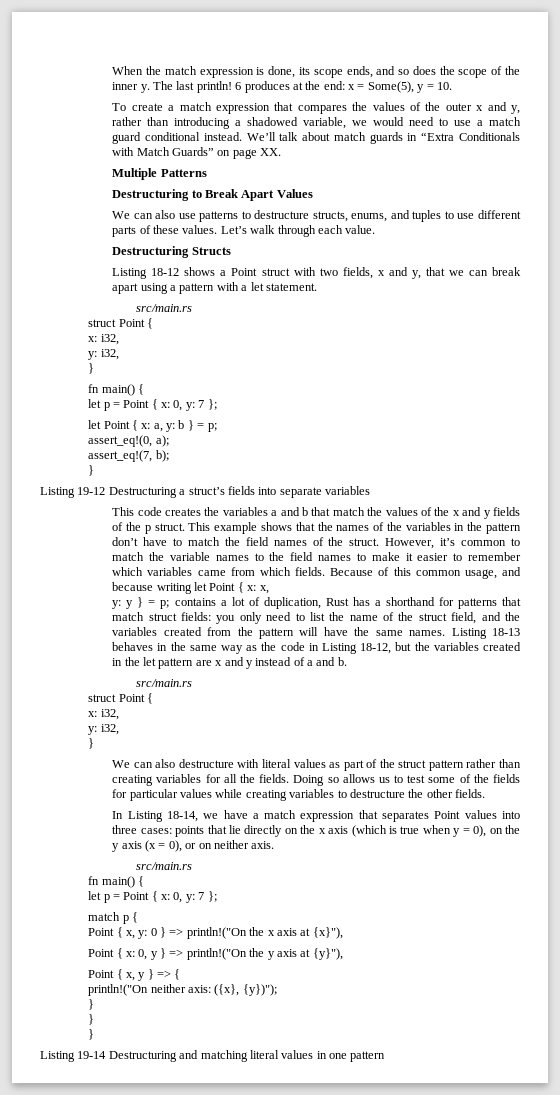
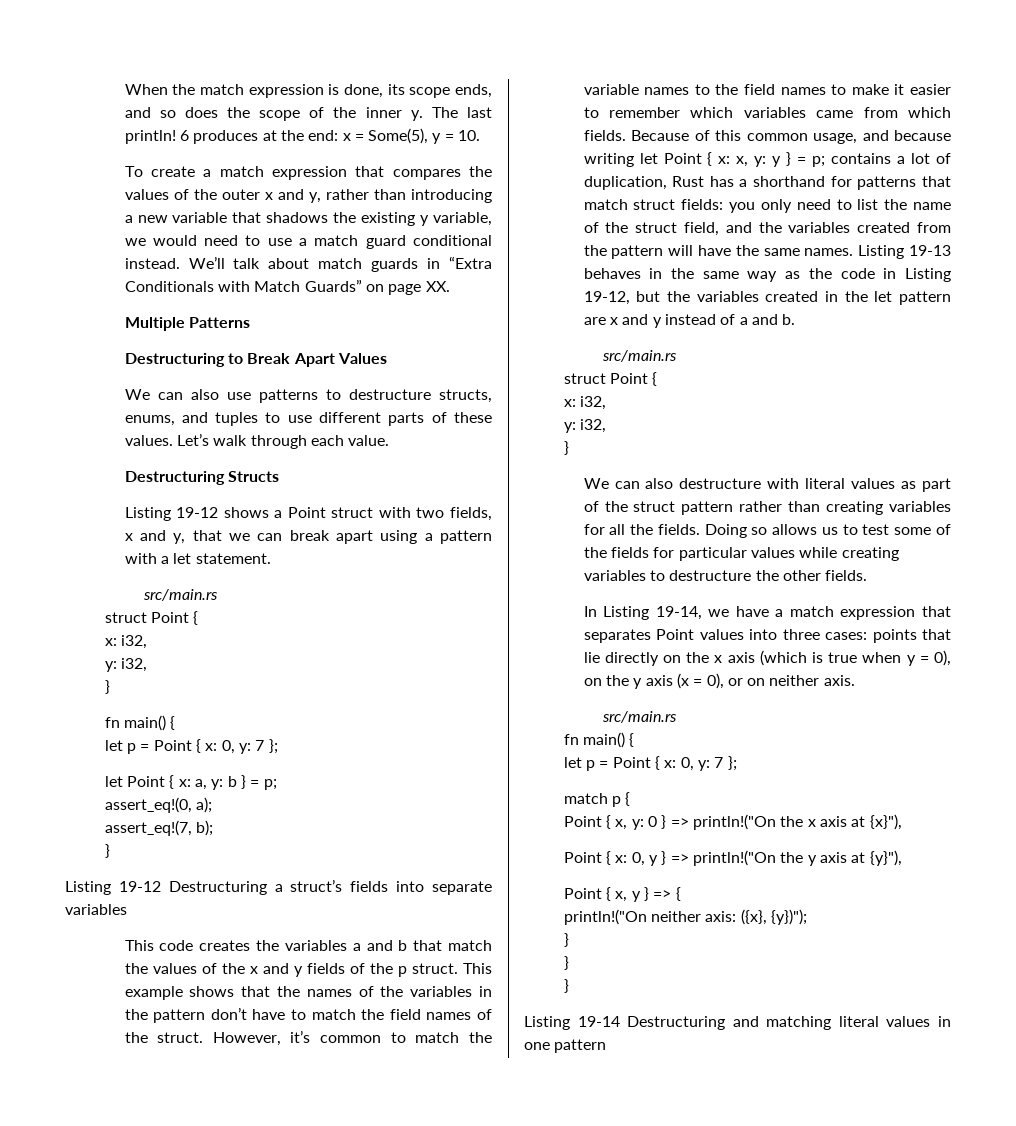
[247,117,299,126] shadowed -> [137,212,430,226] new variable that shadows the existing y
[151,268,180,276] 18-12 -> [176,507,219,518] 19-12
(269, 589) // -> (749, 161) none
[492,628,520,636] 18-13 -> [909,245,951,256] 19-13
[360,643,392,654] 18-12, -> [583,291,630,305] 19-12,
[166,811,198,822] 18-14, -> [655,606,702,620] 19-14,

